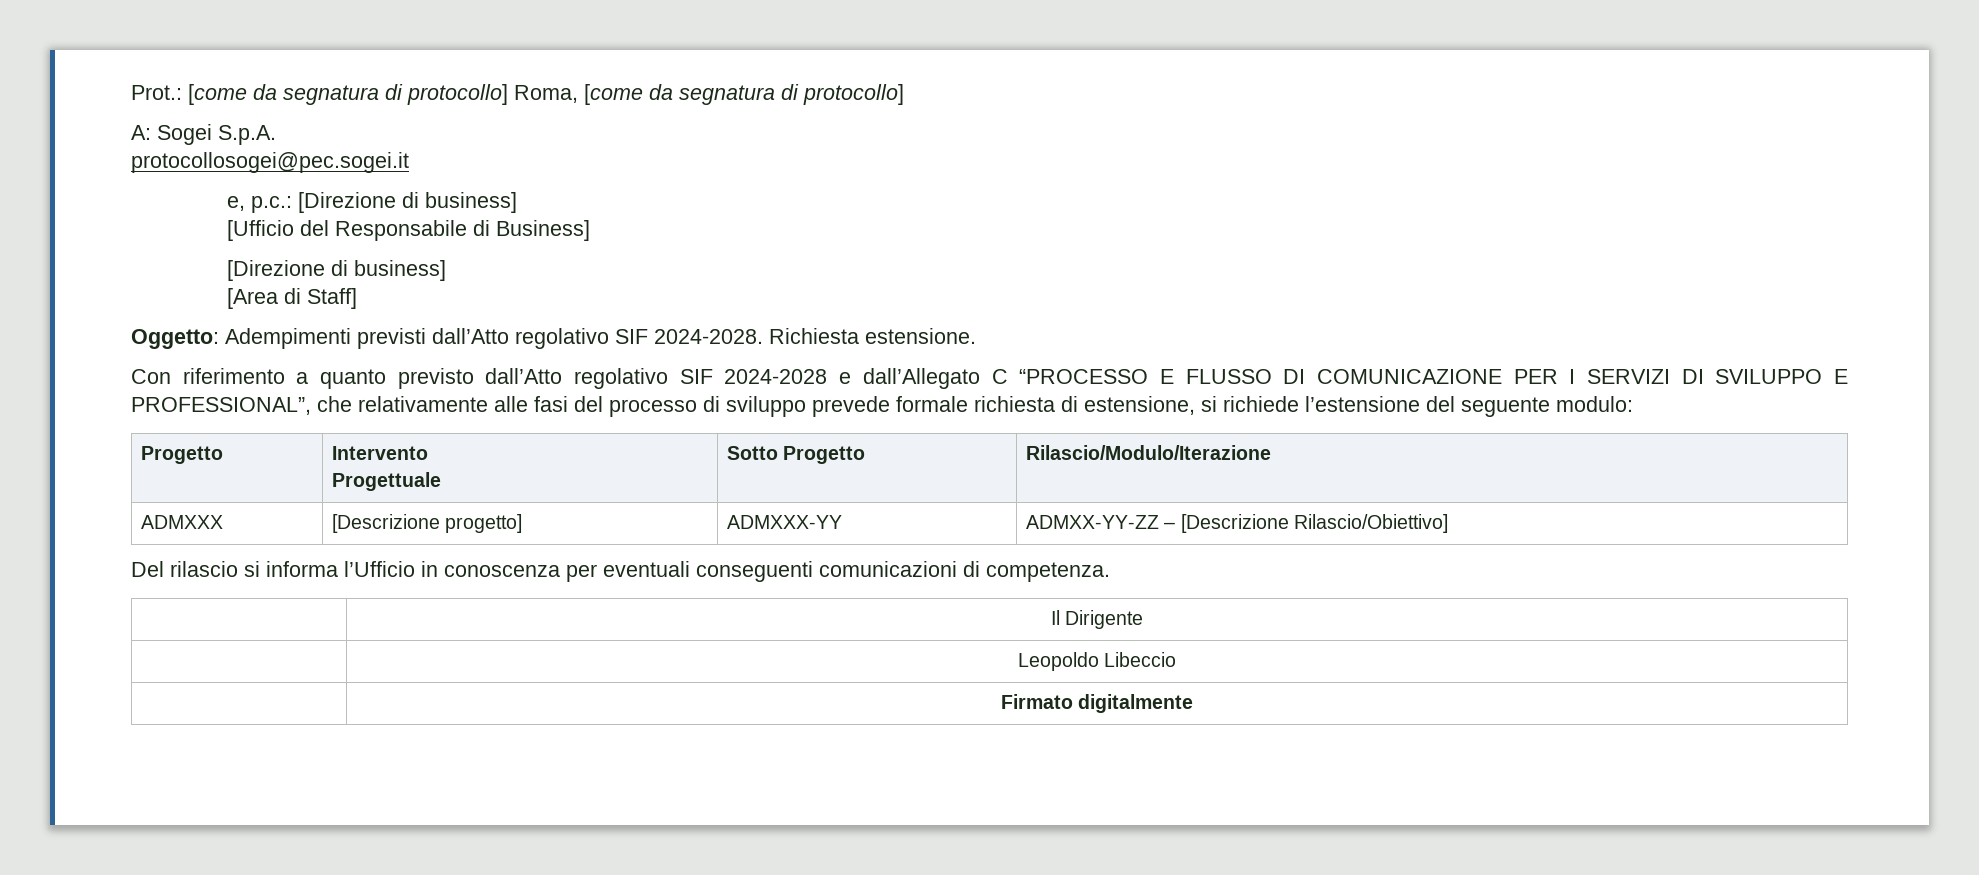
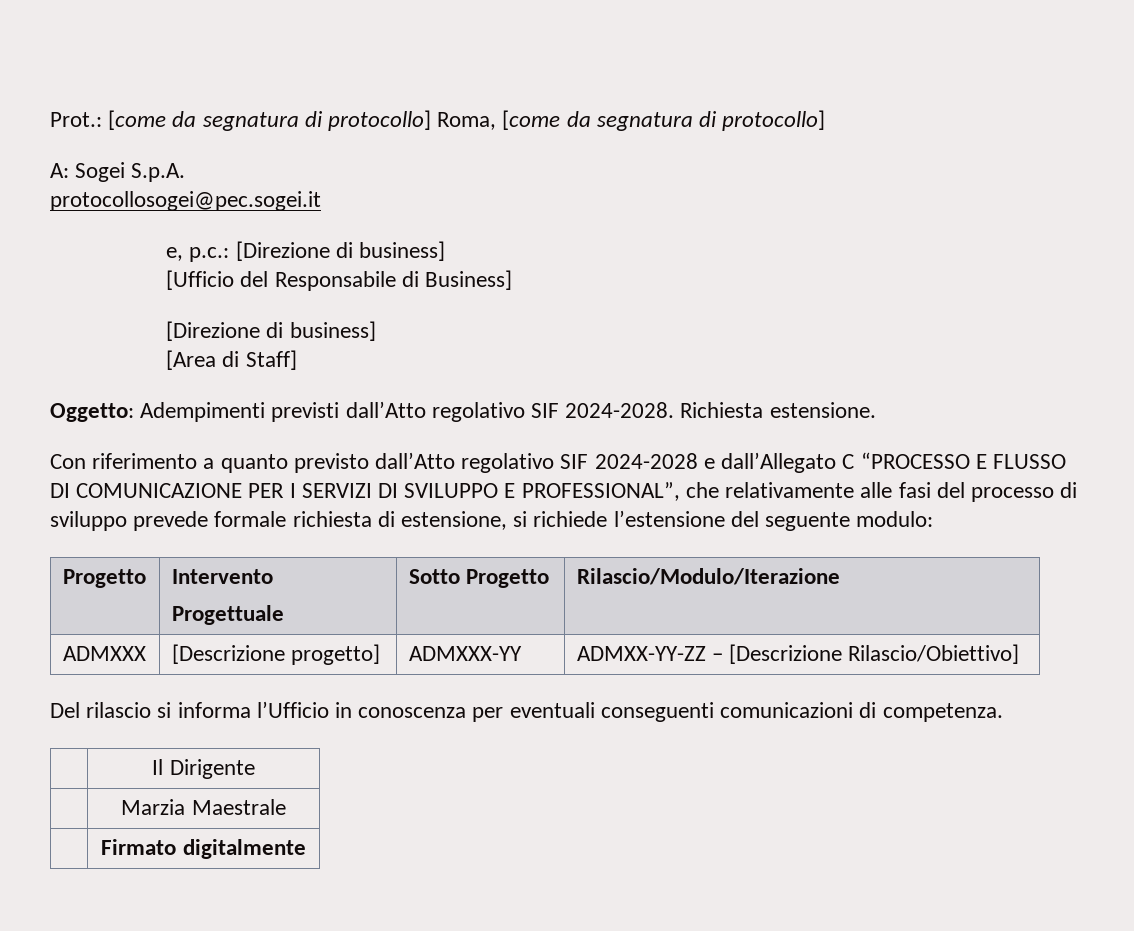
[1017,652,1177,671] Leopoldo Libeccio -> [121,799,286,815] Marzia Maestrale

